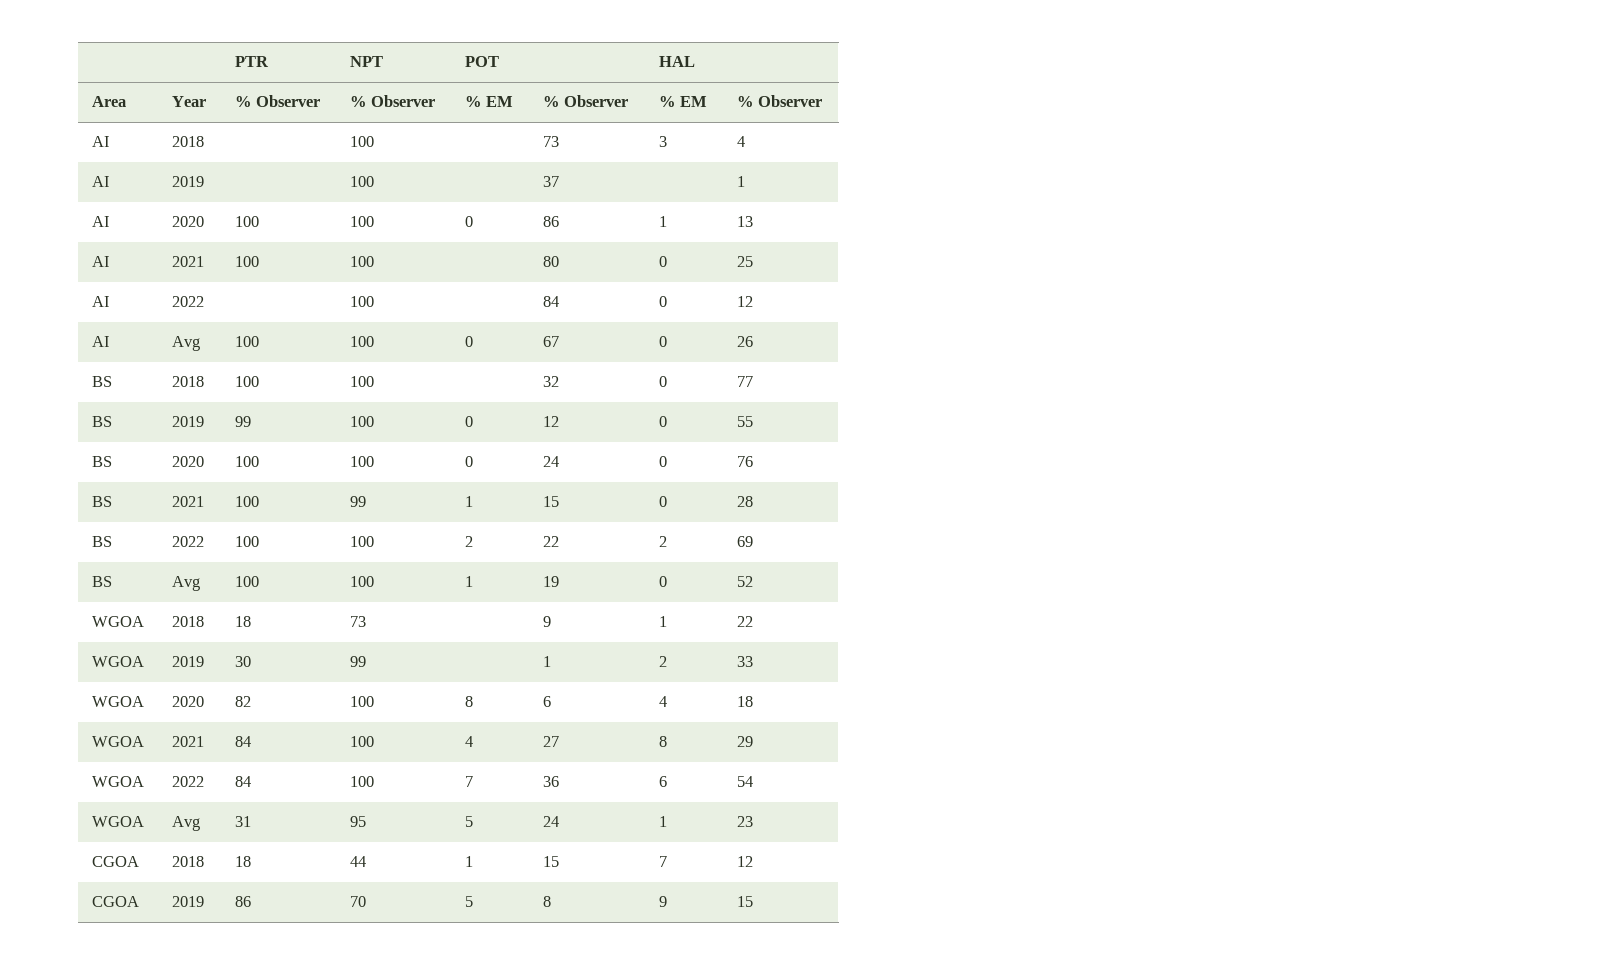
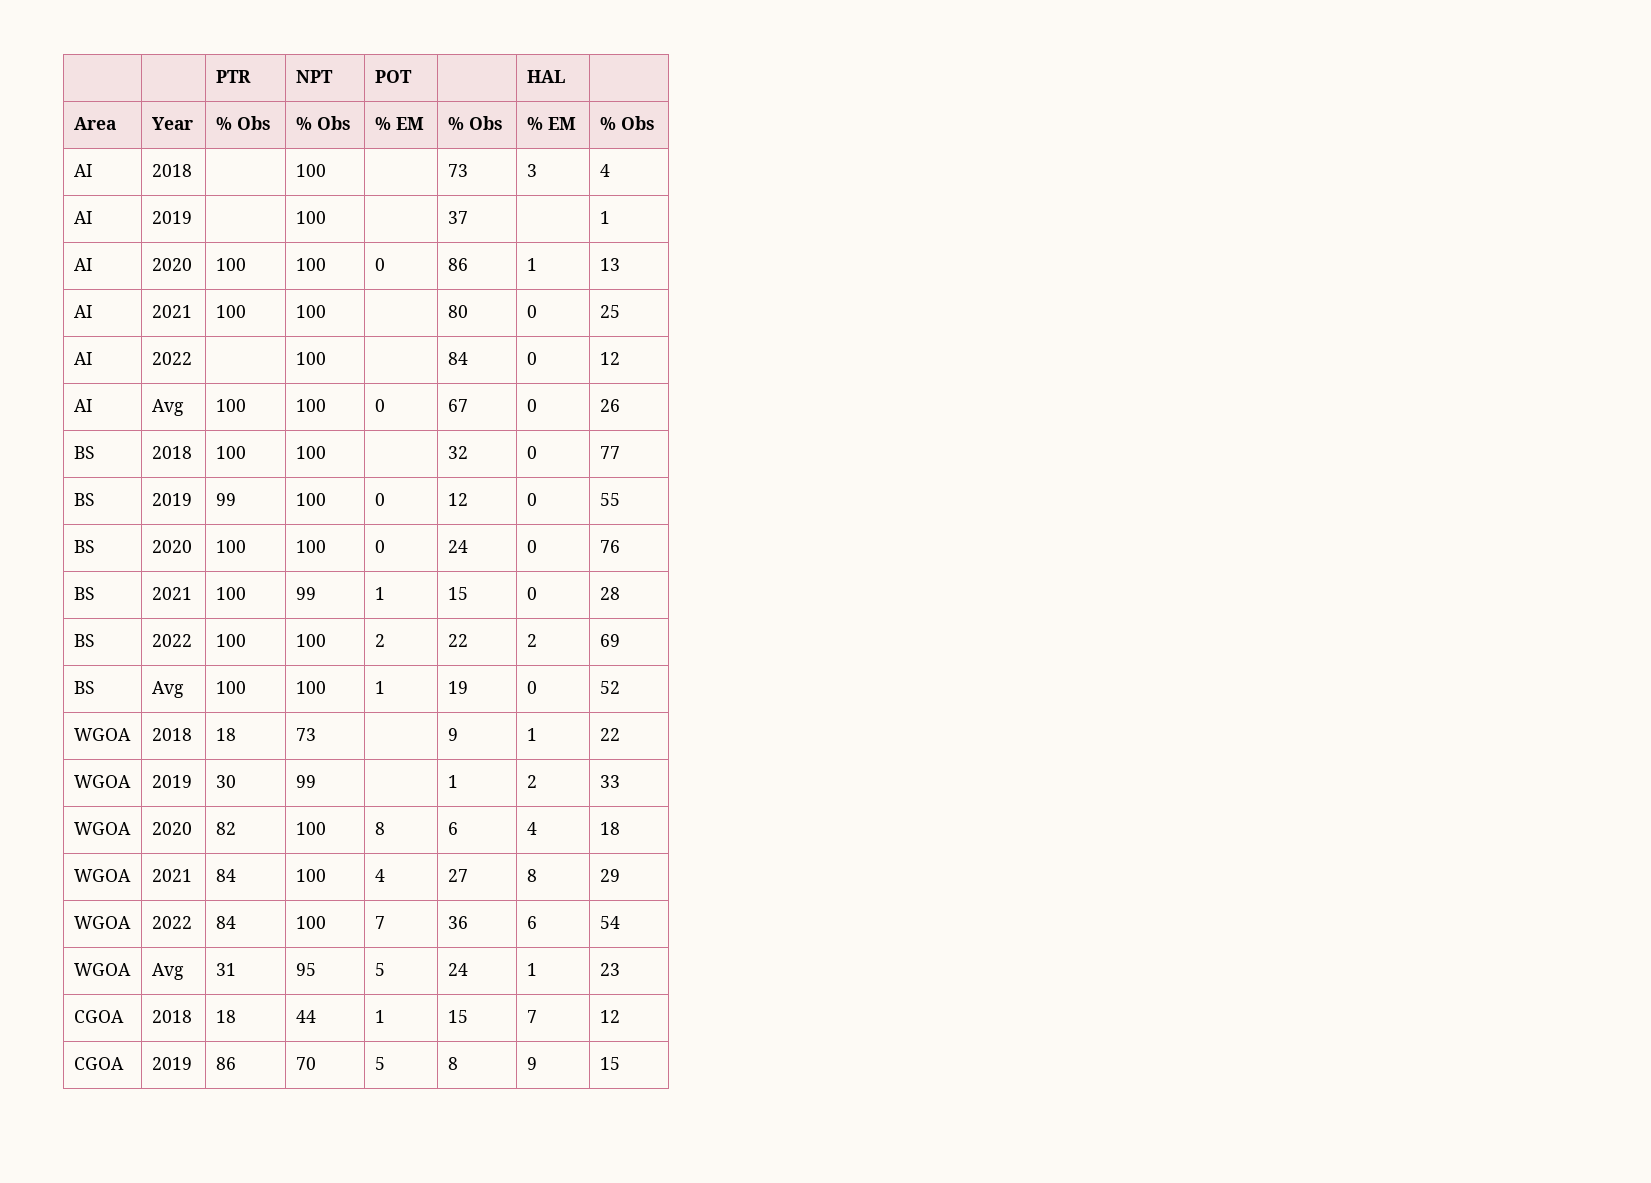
[256,95,321,107] [349,95,436,107] [464,96,514,107] [542,95,629,107] [658,96,708,107] [736,95,823,107] Observer | % Observer | % EM | % Observer | % EM | % Observer -> [236,116,271,130] [295,116,351,130] [374,117,424,130] [447,116,503,130] [526,117,576,130] [599,116,655,130] Obs | % Obs | % EM | % Obs | % EM | % Obs

